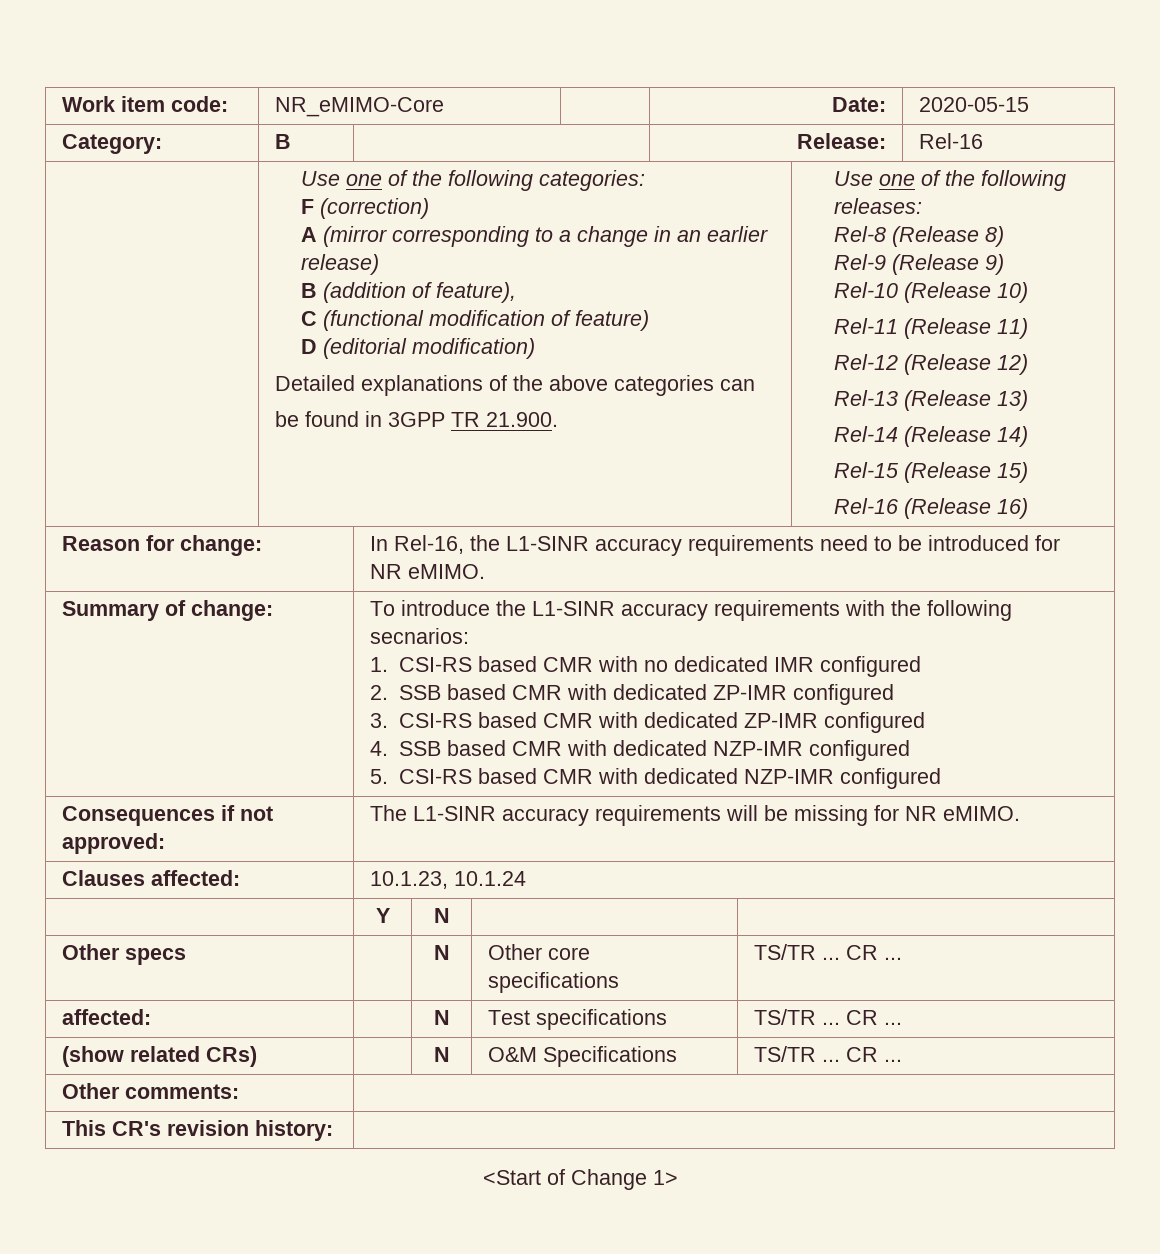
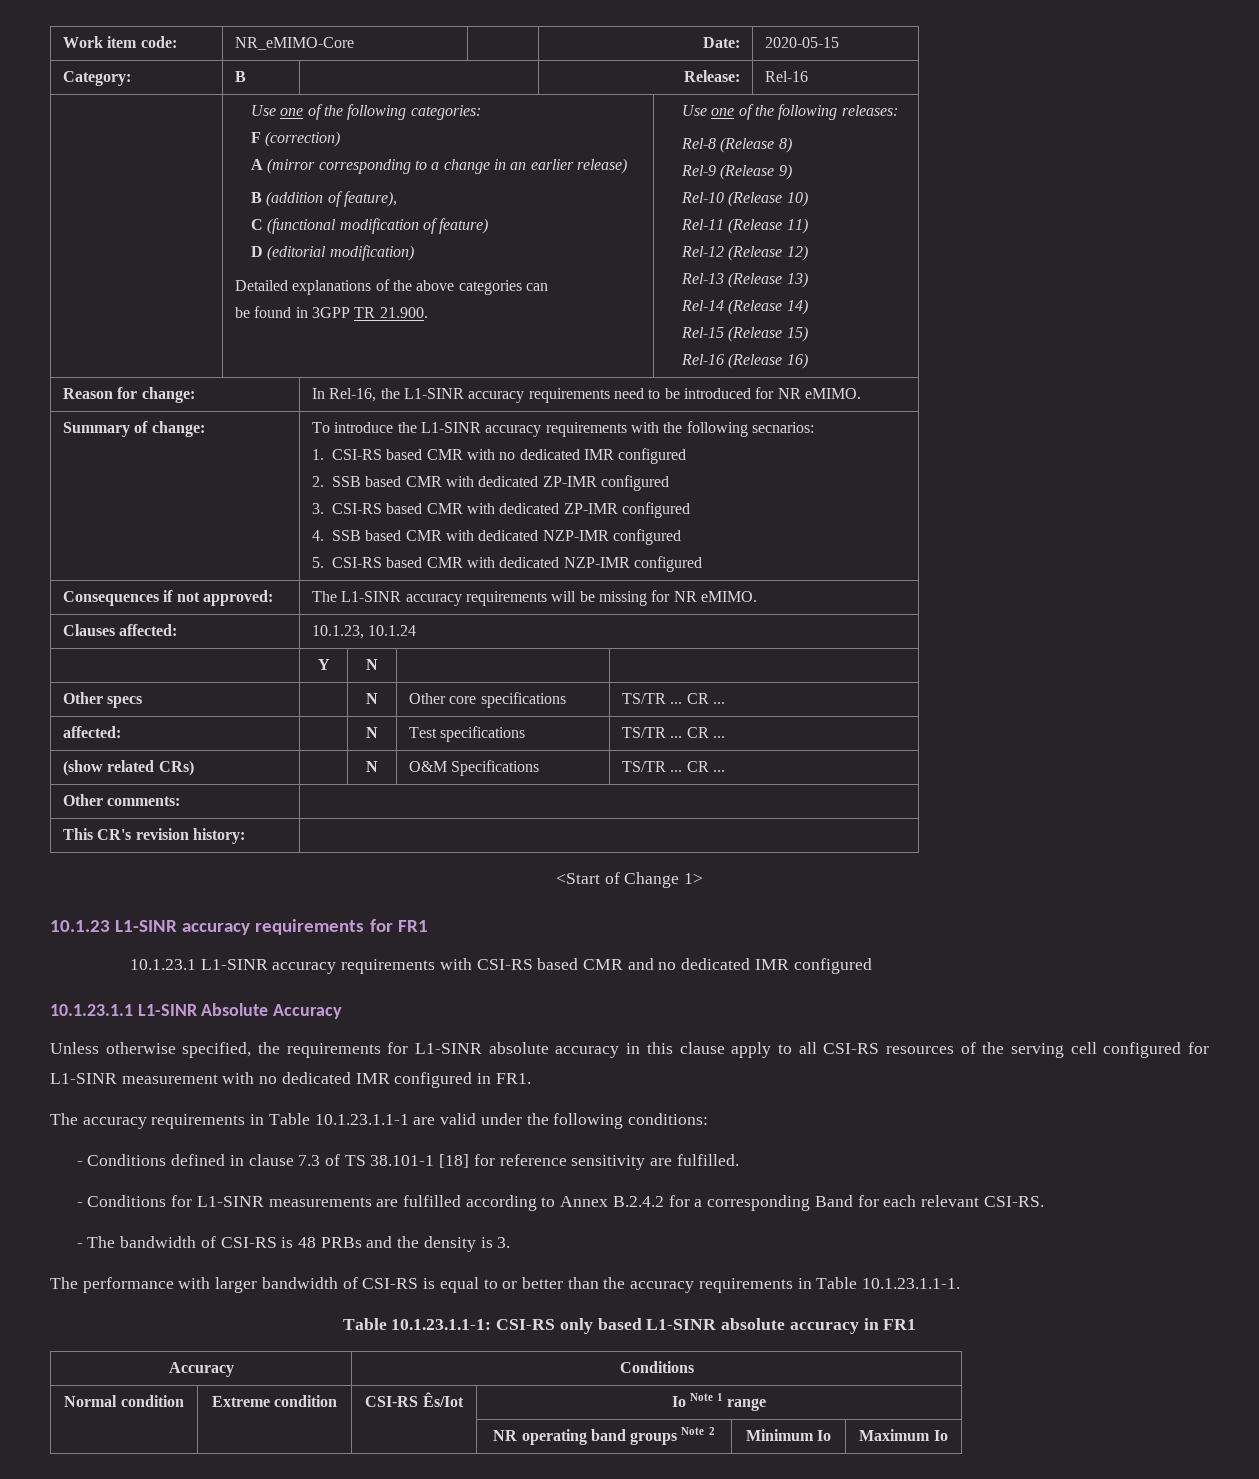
(678, 1177) none -> [50,919,428,935] [129,958,872,974] [50,1003,343,1019] [50,1042,1209,1058] [50,1072,531,1088] [50,1113,708,1129] [76,1154,739,1170] [76,1195,1044,1211] [76,1236,511,1252] [50,1277,961,1293] [342,1318,917,1334] [168,1362,234,1377] [619,1361,694,1373] [64,1395,184,1407] [211,1395,338,1407] [365,1392,464,1407] [671,1393,767,1411] [493,1427,715,1445] [745,1429,832,1441] [859,1429,948,1441] // 10.1.23 L1-SINR accuracy requirements for FR1 // 10.1.23.1 L1-SINR accuracy requirements with CSI-RS based CMR and no dedicated IMR configured // 10.1.23.1.1 L1-SINR Absolute Accuracy // Unless otherwise specified, the requirements for L1-SINR absolute accuracy in this clause apply to all CSI-RS resources of the serving cell configured for L1-SINR measurement with no dedicated IMR configured in FR1. // The accuracy requirements in Table 10.1.23.1.1-1 are valid under the following conditions: // - Conditions defined in clause 7.3 of TS 38.101-1 [18] for reference sensitivity are fulfilled. // - Conditions for L1-SINR measurements are fulfilled according to Annex B.2.4.2 for a corresponding Band for each relevant CSI-RS. // - The bandwidth of CSI-RS is 48 PRBs and the density is 3. // The performance with larger bandwidth of CSI-RS is equal to or better than the accuracy requirements in Table 10.1.23.1.1-1. // Table 10.1.23.1.1-1: CSI-RS only based L1-SINR absolute accuracy in FR1 // Accuracy | Conditions // Normal condition | Extreme condition | CSI-RS Ês/Iot | Io Note 1 range // | | | NR operating band groups Note 2 | Minimum Io | Maximum Io

